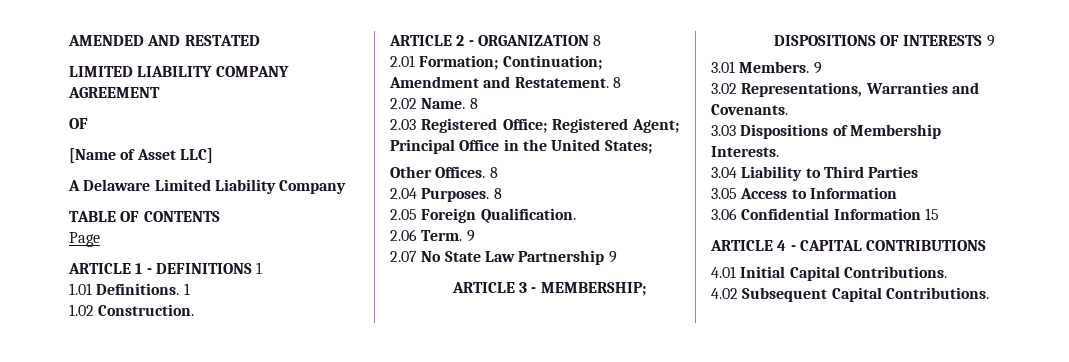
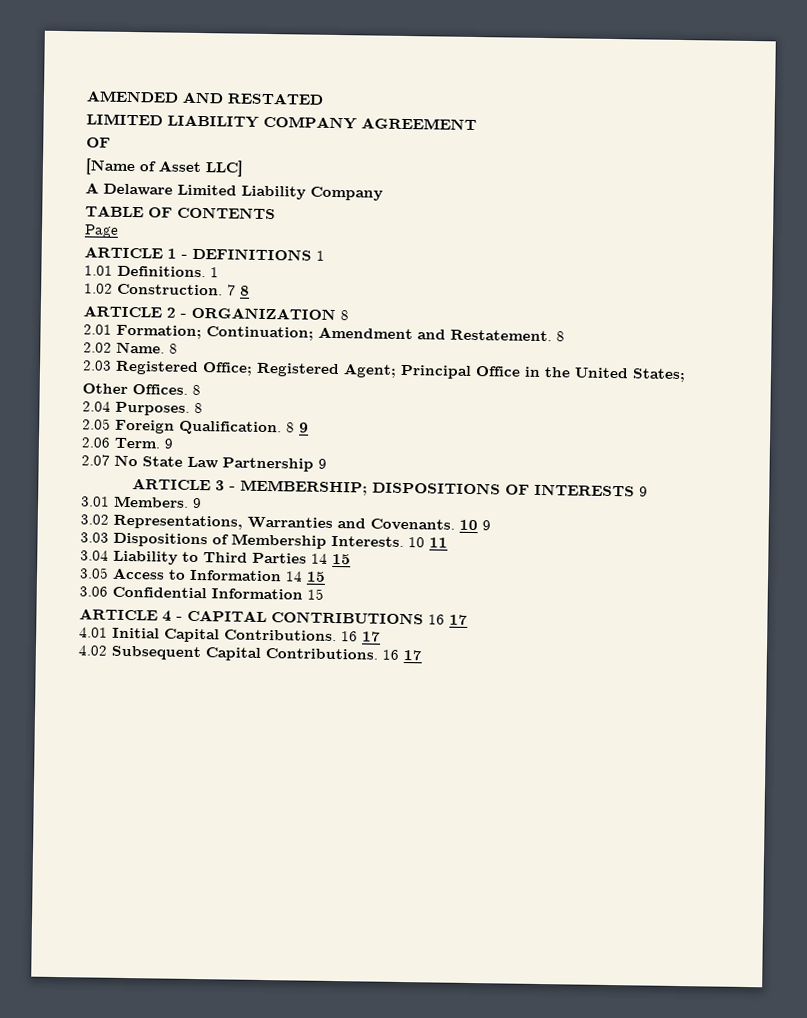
(195, 310) none -> [227,284,250,296] 7 8
(576, 215) none -> [286,422,309,433] 8 9
(788, 109) none -> [459,519,491,531] 10 9
(779, 151) none -> [408,537,448,548] 10 11
(919, 172) none -> [311,553,351,565] 14 15
(897, 193) none -> [285,571,326,582] 14 15
(987, 245) none -> [428,614,468,625] 16 17
(947, 272) none -> [341,631,381,642] 16 17
(989, 293) none -> [382,649,422,661] 16 17

